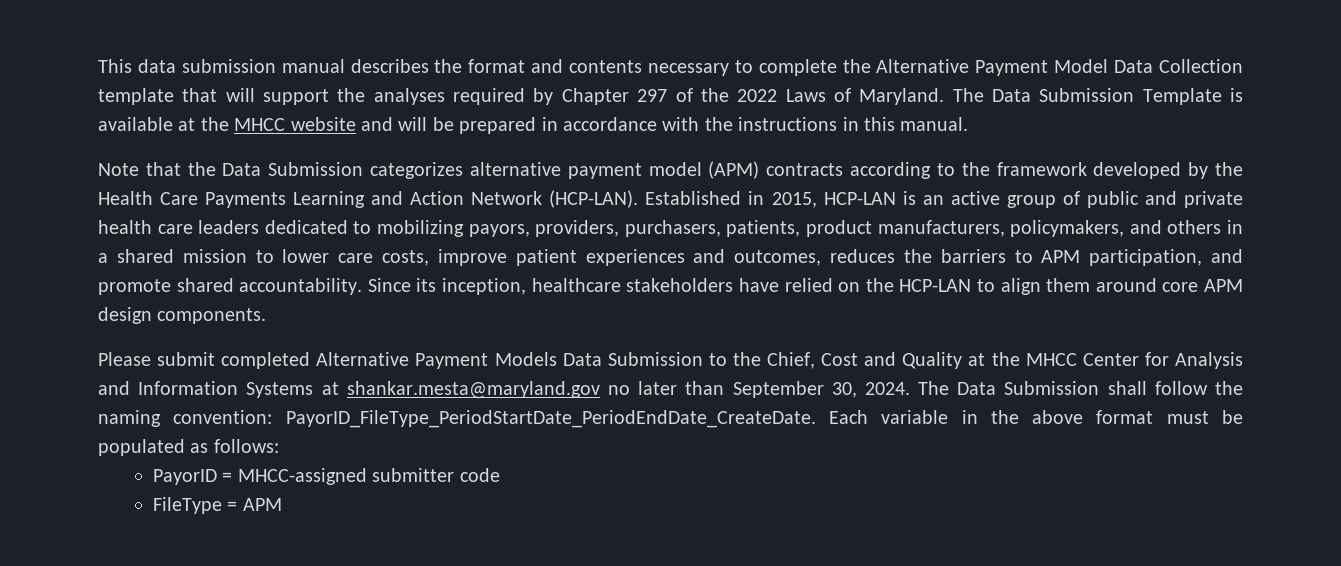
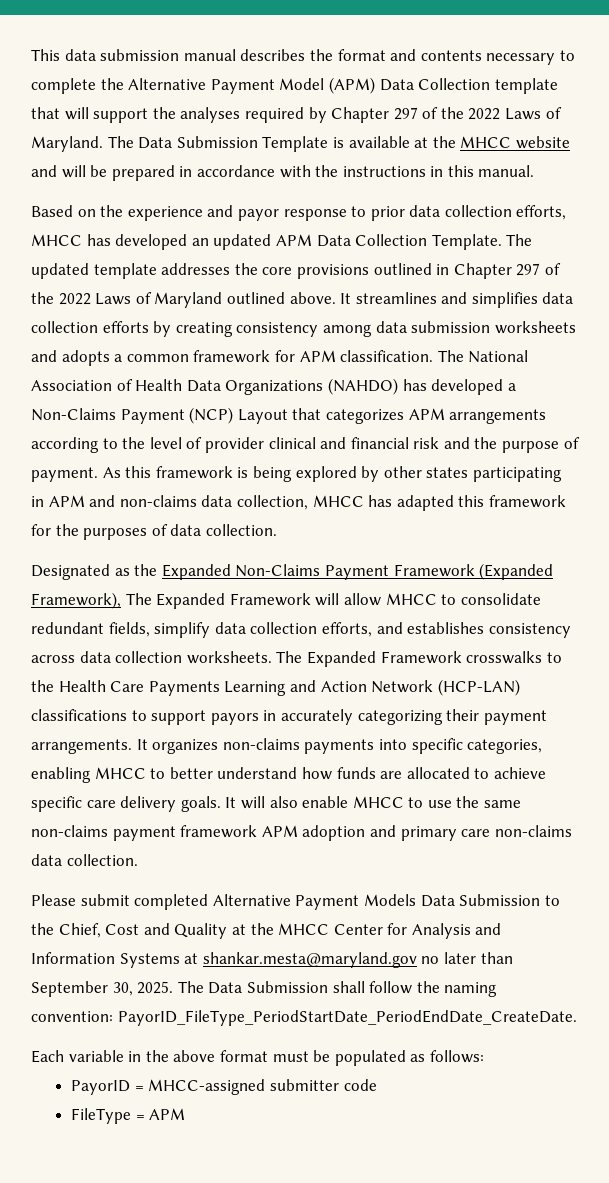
(1109, 66) none -> [328,77,375,94] (APM)
[98,161,1209,179] Note that the Data Submission categorizes alternative payment model (APM) contracts according to the framework developed by -> [31,205,567,221] [31,234,533,250] [31,263,561,279] [31,292,574,308] [31,321,576,337] [31,350,529,366] [31,378,516,395] [31,407,547,424] [31,437,580,453] [31,466,562,482] [31,495,566,511] [31,524,277,540] [31,563,554,580] [31,592,541,609] [31,622,571,638] [31,651,562,667] Based on the experience and payor response to prior data collection efforts, MHCC has developed an updated APM Data Collection Template. The updated template addresses the core provisions outlined in Chapter 297 of the 2022 Laws of Maryland outlined above. It streamlines and simplifies data collection efforts by creating consistency among data submission worksheets and adopts a common framework for APM classification. The National Association of Health Data Organizations (NAHDO) has developed a Non-Claims Payment (NCP) Layout that categorizes APM arrangements according to the level of provider clinical and financial risk and the purpose of payment. As this framework is being explored by other states participating in APM and non-claims data collection, MHCC has adapted this framework for the purposes of data collection. // Designated as the Expanded Non-Claims Payment Framework (Expanded Framework), The Expanded Framework will allow MHCC to consolidate redundant fields, simplify data collection efforts, and establishes consistency across data collection worksheets. The Expanded Framework crosswalks to
[549,190,1244,208] [98,220,1243,237] [98,249,1244,266] [98,278,1243,295] [98,307,267,324] (HCP-LAN). Established in 2015, HCP-LAN is an active group of public and private health care leaders dedicated to mobilizing payors, providers, purchasers, patients, product manufacturers, policymakers, and others in a shared mission to lower care costs, improve patient experiences and outcomes, reduces the barriers to APM participation, and promote shared accountability. Since its inception, healthcare stakeholders have relied on the HCP-LAN to align them around core APM design components. -> [437,679,520,696] [31,709,547,725] [31,738,543,754] [31,767,546,783] [31,796,522,812] [31,825,572,841] [31,854,138,866] (HCP-LAN) classifications to support payors in accurately categorizing their payment arrangements. It organizes non-claims payments into specific categories, enabling MHCC to better understand how funds are allocated to achieve specific care delivery goals. It will also enable MHCC to use the same non-claims payment framework APM adoption and primary care non-claims data collection.
[864,382,910,395] 2024. -> [137,981,174,994] 2025.
(816, 419) none -> (577, 1018) //

